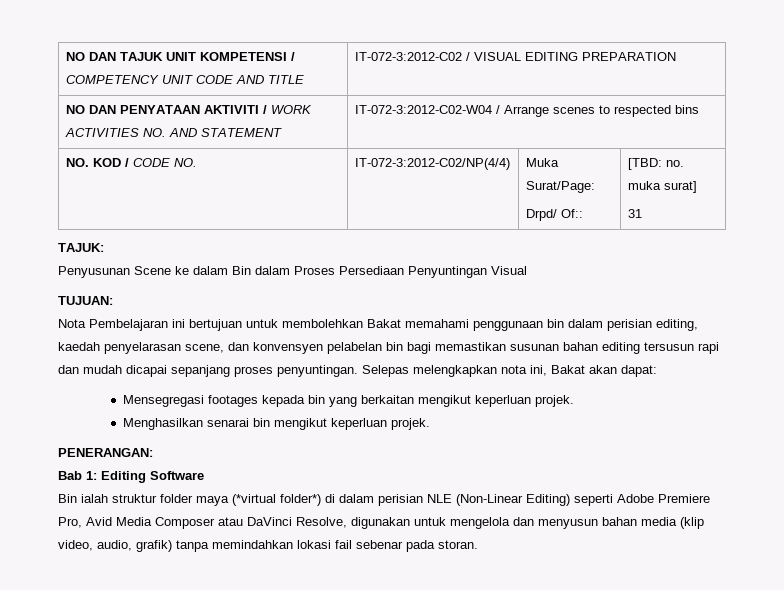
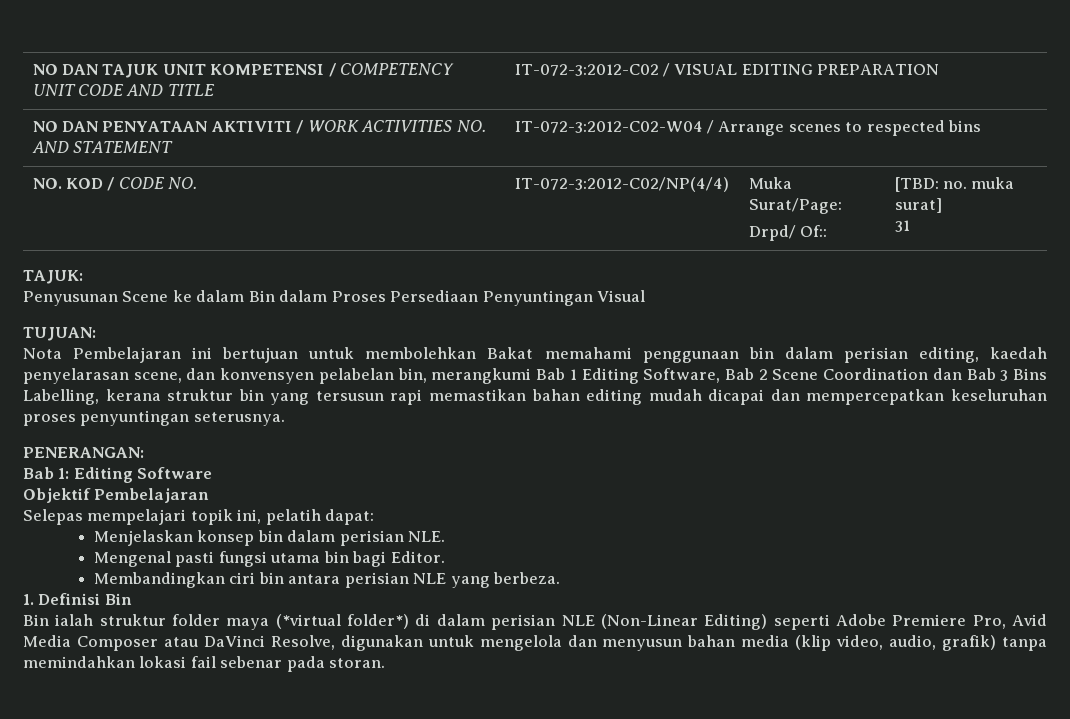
[386,342,719,354] [58,365,657,377] [122,395,574,407] [122,418,430,430] bin bagi memastikan susunan bahan editing tersusun rapi dan mudah dicapai sepanjang proses penyuntingan. Selepas melengkapkan nota ini, Bakat akan dapat: // Mensegregasi footages kepada bin yang berkaitan mengikut keperluan projek. // Menghasilkan senarai bin mengikut keperluan projek. -> [397,368,1047,384] [23,389,1047,405] [23,410,285,426] bin, merangkumi Bab 1 Editing Software, Bab 2 Scene Coordination dan Bab 3 Bins Labelling, kerana struktur bin yang tersusun rapi memastikan bahan editing mudah dicapai dan mempercepatkan keseluruhan proses penyuntingan seterusnya.
(204, 475) none -> [23,488,210,503] [23,509,375,525] [93,530,446,546] [93,551,445,567] [93,572,561,588] [23,593,132,605] // Objektif Pembelajaran // Selepas mempelajari topik ini, pelatih dapat: // Menjelaskan konsep bin dalam perisian NLE. // Mengenal pasti fungsi utama bin bagi Editor. // Membandingkan ciri bin antara perisian NLE yang berbeza. // 1. Definisi Bin

